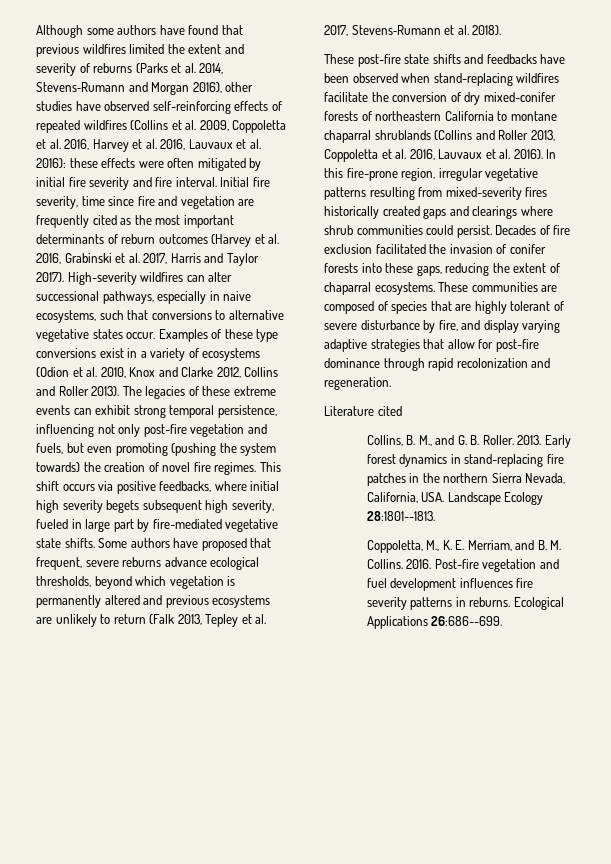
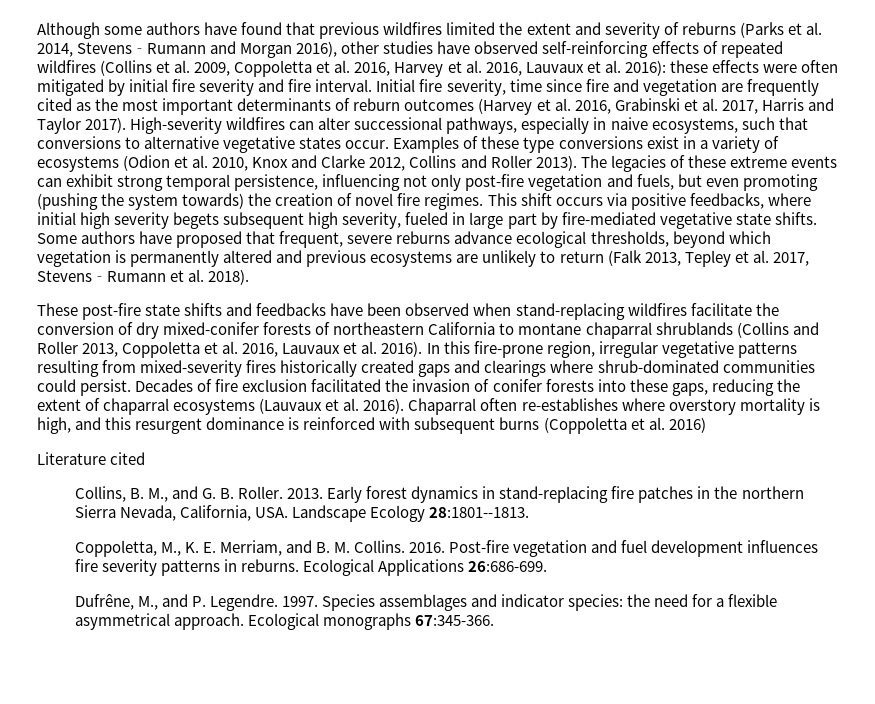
[324,225,353,235] shrub -> [597,360,719,373] shrub-dominated
[374,282,558,295] [324,301,564,314] [324,320,561,333] [324,339,539,352] [324,358,551,371] [324,377,391,390] ecosystems. These communities are composed of species that are highly tolerant of severe disturbance by fire, and display varying adaptive strategies that allow for post-fire dominance through rapid recolonization and regeneration. -> [173,398,820,415] [37,417,706,434] ecosystems (Lauvaux et al. 2016). Chaparral often re-establishes where overstory mortality is high, and this resurgent dominance is reinforced with subsequent burns (Coppoletta et al. 2016)
[431,616,503,626] 26:686--699. -> [468,561,548,572] [74,594,778,611] [74,613,494,630] 26:686-699. // Dufrêne, M., and P. Legendre. 1997. Species assemblages and indicator species: the need for a flexible asymmetrical approach. Ecological monographs 67:345-366.

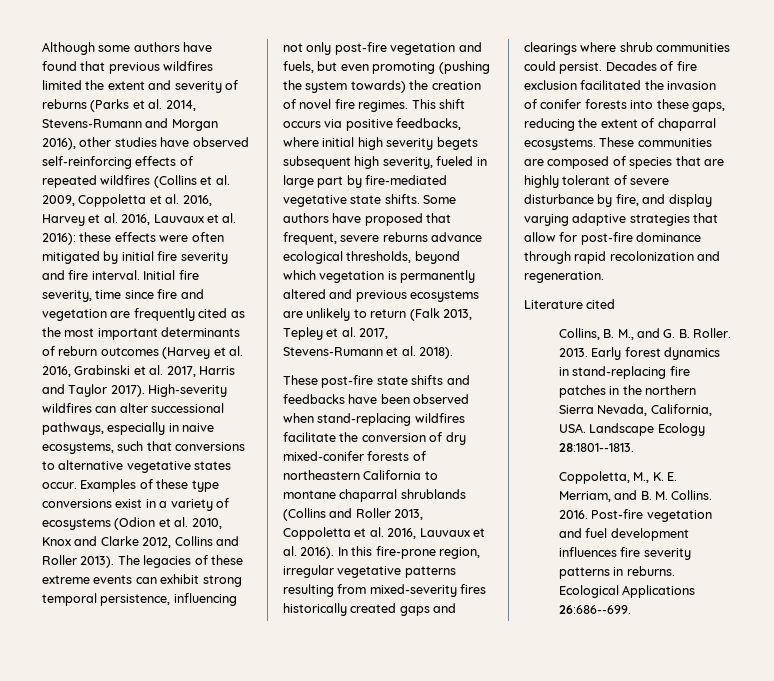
[597,360,719,373] shrub-dominated -> [619,42,653,52] shrub
[173,398,820,415] [37,417,706,434] ecosystems (Lauvaux et al. 2016). Chaparral often re-establishes where overstory mortality is high, and this resurgent dominance is reinforced with subsequent burns (Coppoletta et al. 2016) -> [524,137,712,150] [524,156,724,169] [524,175,670,188] [524,194,712,207] [524,213,719,226] [524,232,702,245] [524,251,721,264] [524,271,604,283] ecosystems. These communities are composed of species that are highly tolerant of severe disturbance by fire, and display varying adaptive strategies that allow for post-fire dominance through rapid recolonization and regeneration.
[468,561,548,572] [74,594,778,611] [74,613,494,630] 26:686-699. // Dufrêne, M., and P. Legendre. 1997. Species assemblages and indicator species: the need for a flexible asymmetrical approach. Ecological monographs 67:345-366. -> [558,605,631,614] 26:686--699.

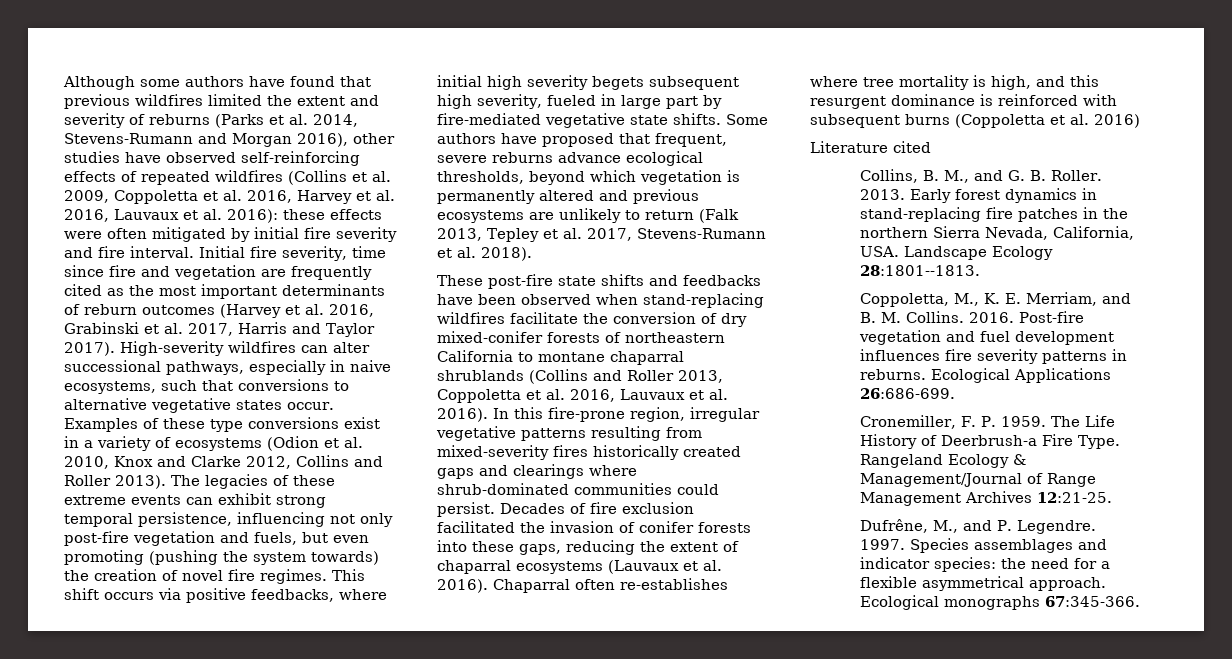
[619,42,653,52] shrub -> [437,483,569,495] shrub-dominated
[524,137,712,150] [524,156,724,169] [524,175,670,188] [524,194,712,207] [524,213,719,226] [524,232,702,245] [524,251,721,264] [524,271,604,283] ecosystems. These communities are composed of species that are highly tolerant of severe disturbance by fire, and display varying adaptive strategies that allow for post-fire dominance through rapid recolonization and regeneration. -> [516,560,722,574] [437,578,728,593] [810,75,1099,90] [810,94,1117,109] [810,114,1140,128] ecosystems (Lauvaux et al. 2016). Chaparral often re-establishes where tree mortality is high, and this resurgent dominance is reinforced with subsequent burns (Coppoletta et al. 2016)
[558,605,631,614] 26:686--699. -> [860,388,956,399] [860,415,1116,429] [860,434,1121,449] [860,454,1027,468] [860,473,1097,487] [860,491,1113,506] [860,519,1097,534] [860,538,1108,553] [860,557,1111,572] [860,576,1107,591] [860,595,1141,610] 26:686-699. // Cronemiller, F. P. 1959. The Life History of Deerbrush-a Fire Type. Rangeland Ecology & Management/Journal of Range Management Archives 12:21-25. // Dufrêne, M., and P. Legendre. 1997. Species assemblages and indicator species: the need for a flexible asymmetrical approach. Ecological monographs 67:345-366.

